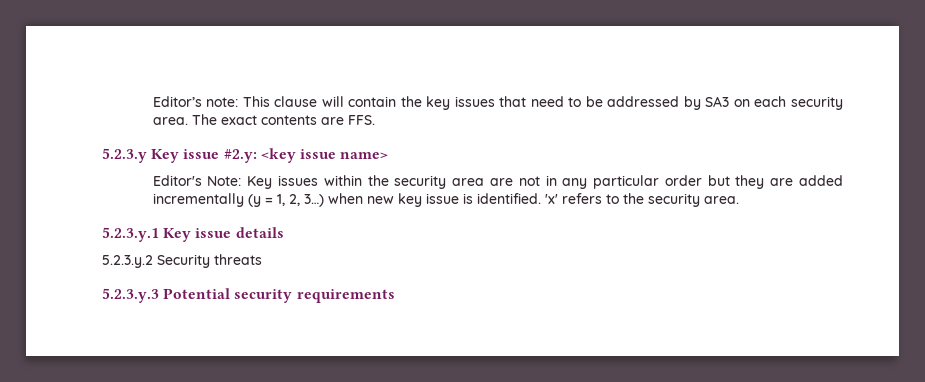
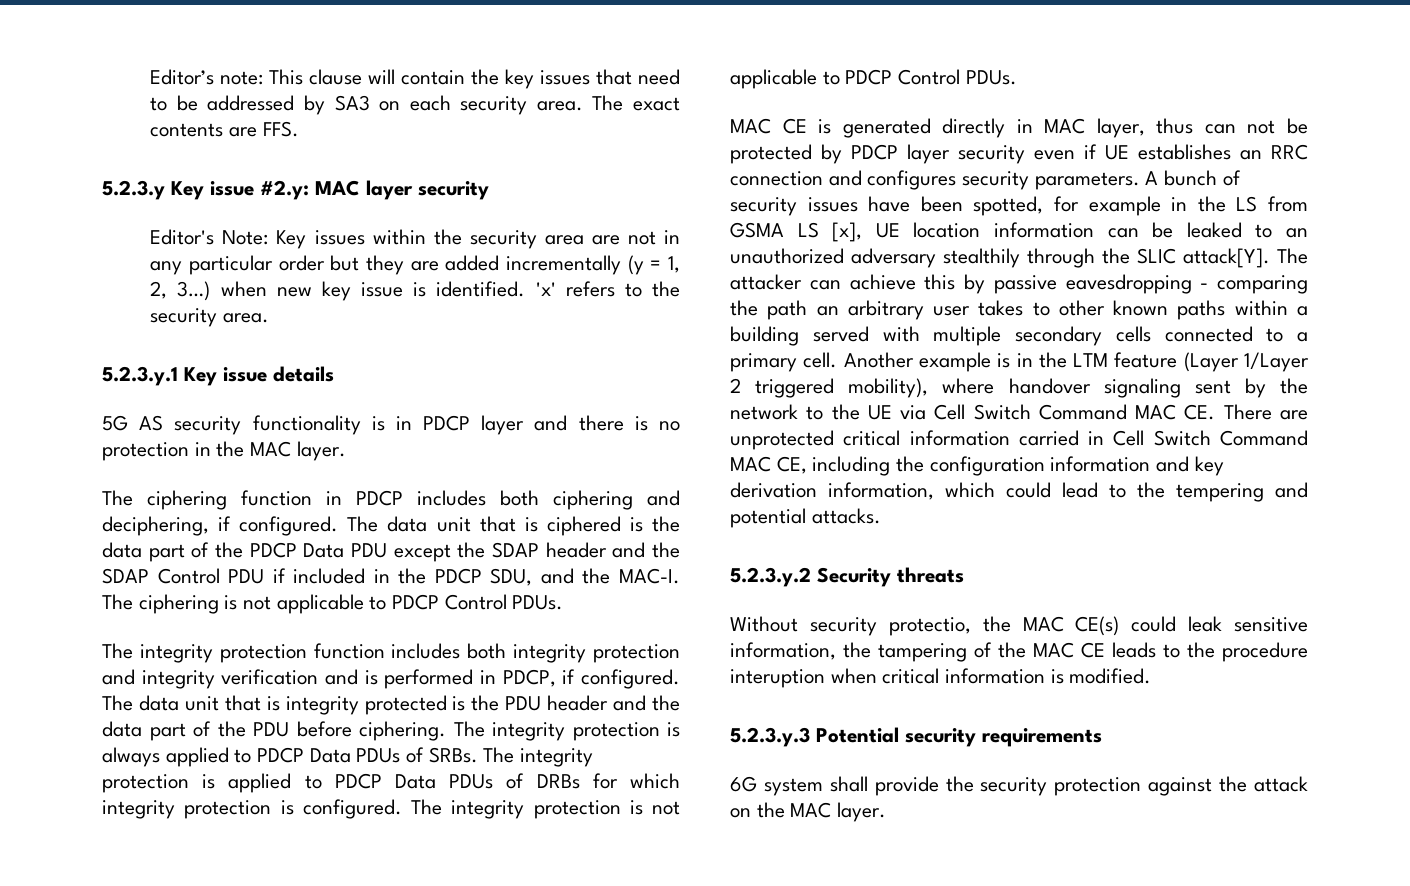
[260,148,389,163] <key issue name> -> [315,180,489,200] MAC layer security
[102,254,262,268] [102,288,395,303] 5.2.3.y.2 Security threats // 5.2.3.y.3 Potential security requirements -> [102,415,680,435] [102,441,346,461] [102,490,680,510] [102,516,681,536] [102,542,681,562] [102,568,680,586] [102,594,564,614] [102,643,680,663] [102,669,681,689] [102,695,681,715] [102,721,680,741] [102,747,594,767] [102,773,680,793] [102,799,680,819] [730,69,1017,89] [730,118,1308,138] [730,144,1308,164] [730,170,1241,190] [730,196,1308,216] [730,222,1308,242] [730,248,1308,268] [730,274,1308,294] [730,300,1308,320] [730,326,1308,346] [730,352,1309,372] [730,378,1308,398] [730,404,1308,420] [730,430,1308,450] [730,456,1224,476] [730,482,1308,502] [730,508,881,528] [730,567,964,587] [730,616,1308,636] [730,642,1308,662] [730,668,1152,688] [730,727,1102,747] [730,776,1308,796] [730,802,887,822] 5G AS security functionality is in PDCP layer and there is no protection in the MAC layer. // The ciphering function in PDCP includes both ciphering and deciphering, if configured. The data unit that is ciphered is the data part of the PDCP Data PDU except the SDAP header and the SDAP Control PDU if included in the PDCP SDU, and the MAC-I. The ciphering is not applicable to PDCP Control PDUs. // The integrity protection function includes both integrity protection and integrity verification and is performed in PDCP, if configured. The data unit that is integrity protected is the PDU header and the data part of the PDU before ciphering. The integrity protection is always applied to PDCP Data PDUs of SRBs. The integrity protection is applied to PDCP Data PDUs of DRBs for which integrity protection is configured. The integrity protection is not applicable to PDCP Control PDUs. // MAC CE is generated directly in MAC layer, thus can not be protected by PDCP layer security even if UE establishes an RRC connection and configures security parameters. A bunch of security issues have been spotted, for example in the LS from GSMA LS [x], UE location information can be leaked to an unauthorized adversary stealthily through the SLIC attack[Y]. The attacker can achieve this by passive eavesdropping - comparing the path an arbitrary user takes to other known paths within a building served with multiple secondary cells connected to a primary cell. Another example is in the LTM feature (Layer 1/Layer 2 triggered mobility), where handover signaling sent by the network to the UE via Cell Switch Command MAC CE. There are unprotected critical information carried in Cell Switch Command MAC CE, including the configuration information and key derivation information, which could lead to the tempering and potential attacks. // 5.2.3.y.2 Security threats // Without security protectio, the MAC CE(s) could leak sensitive information, the tampering of the MAC CE leads to the procedure interuption when critical information is modified. // 5.2.3.y.3 Potential security requirements // 6G system shall provide the security protection against the attack on the MAC layer.

